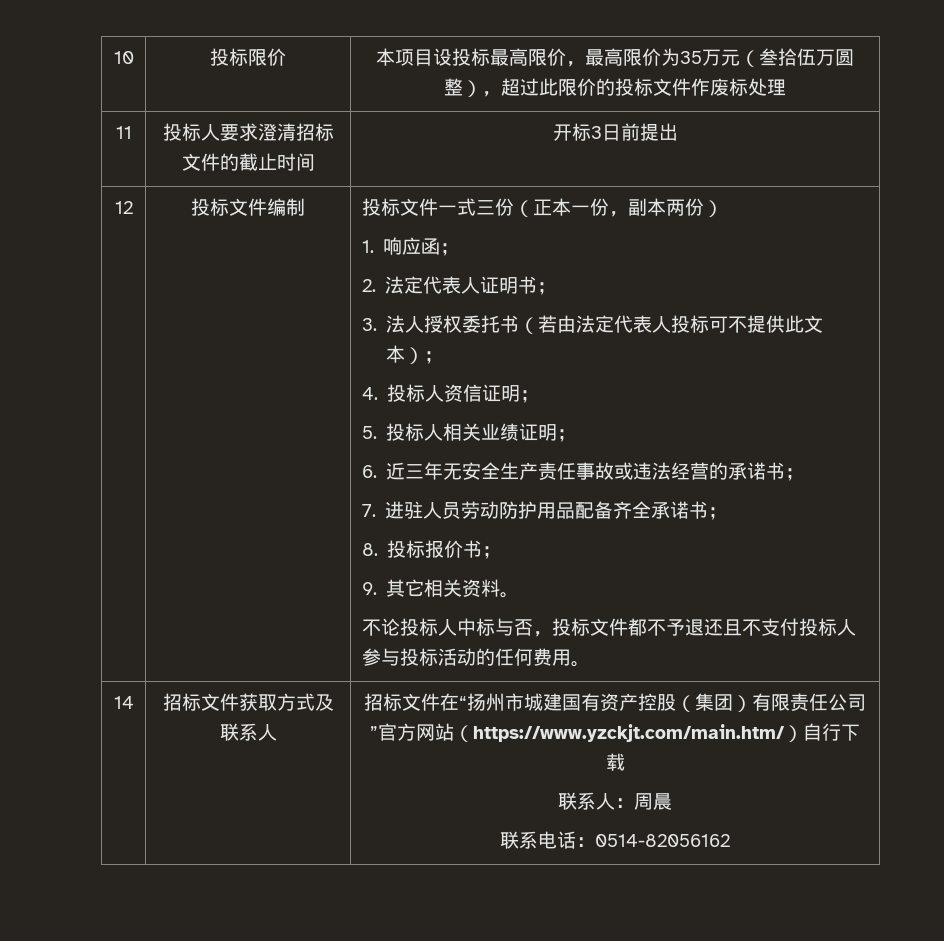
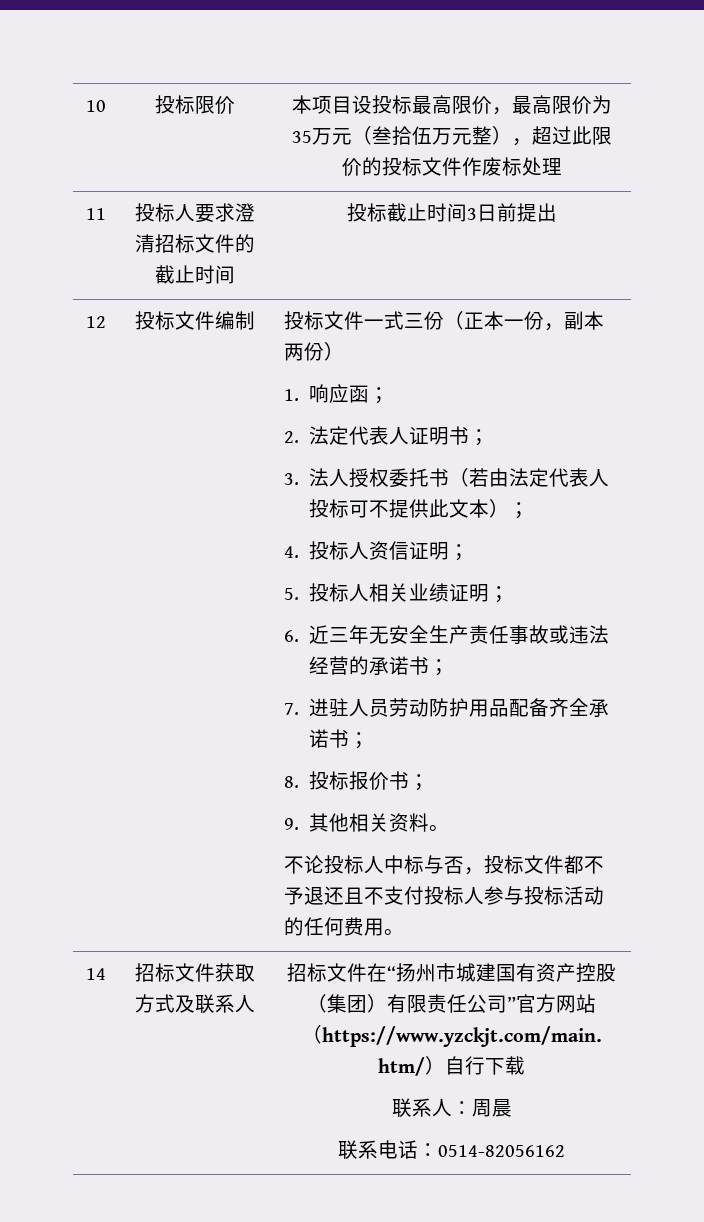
[835,49,854,66] 圆 -> [451,128,472,145] 元
[552,123,591,141] 开标 -> [346,203,467,222] 投标截止时间
[405,579,425,597] 它 -> [328,813,349,832] 他

